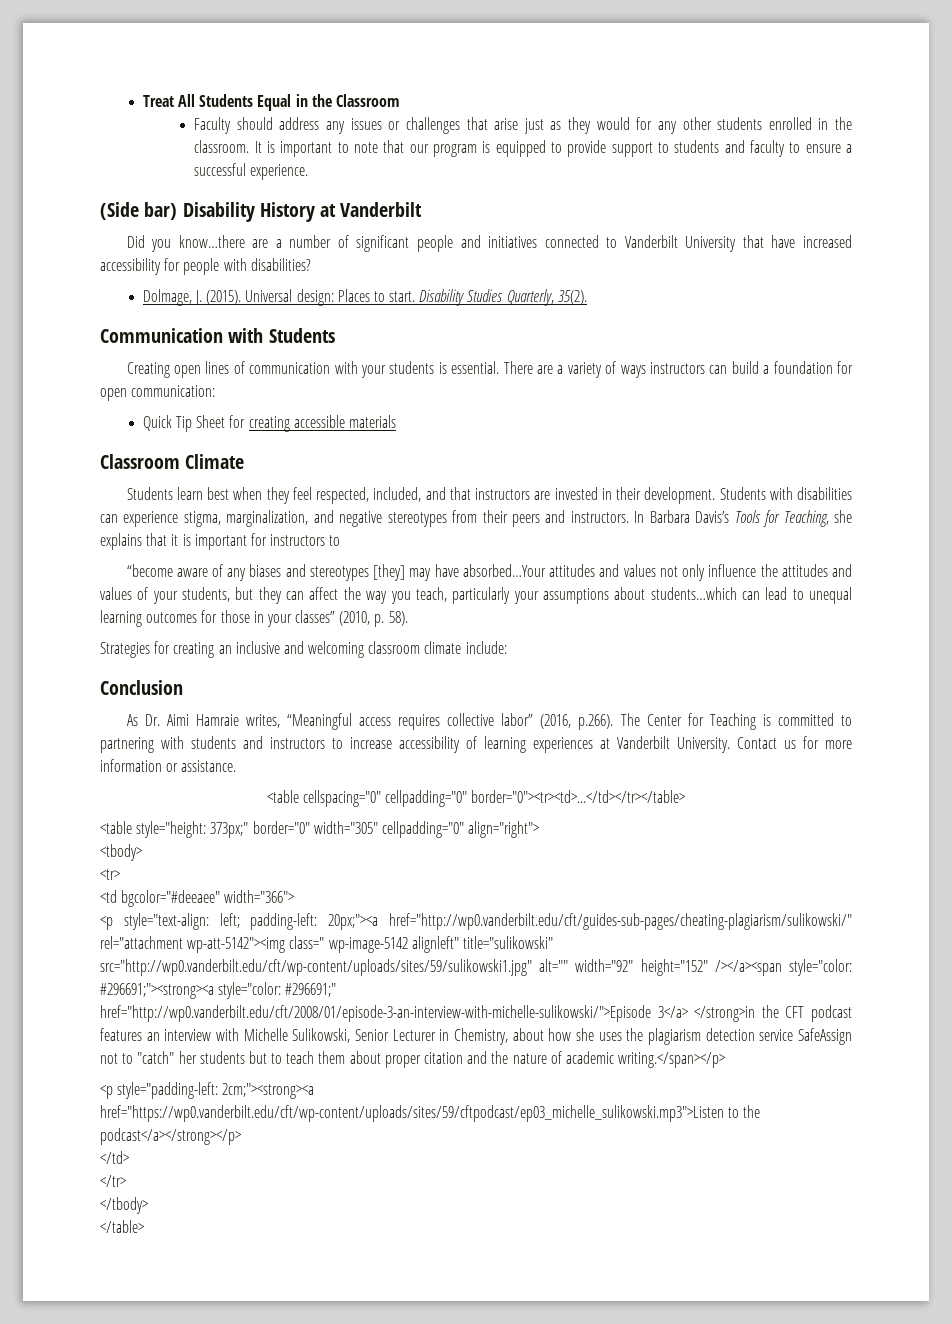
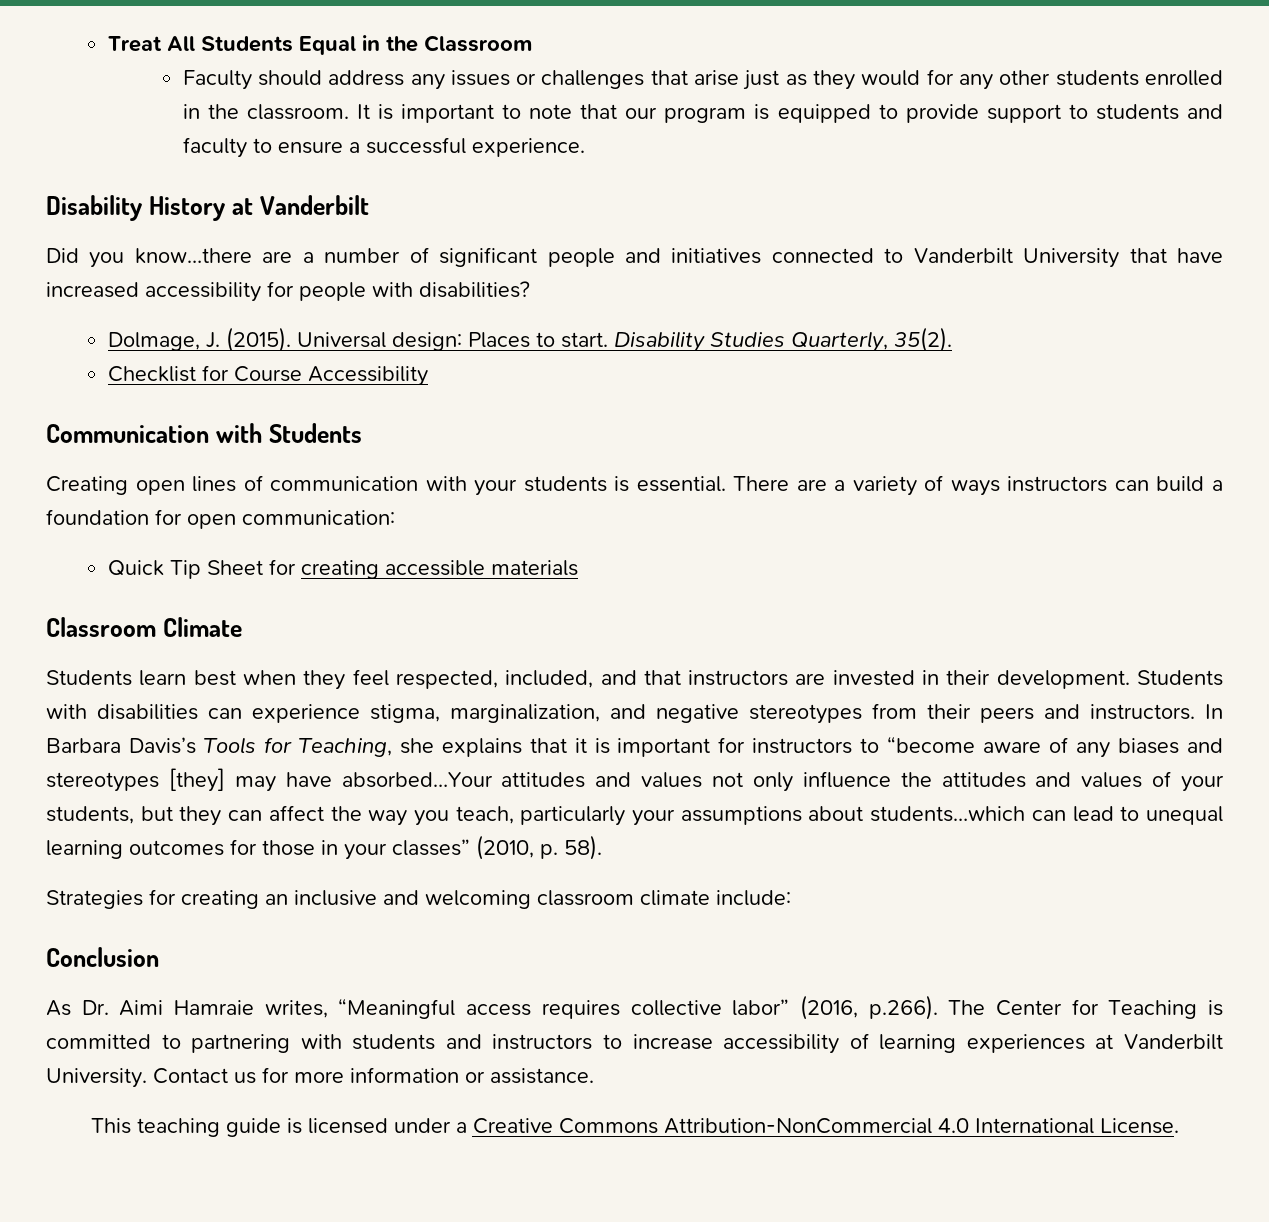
[100,202,178,220] (Side bar) -> (585, 147) none
(587, 297) none -> [107,365,428,386] // Checklist for Course Accessibility
(341, 540) // -> (880, 745) none
[266,790,686,807] [100,821,540,838] [100,844,142,861] [100,869,120,880] [100,890,295,907] [100,913,852,930] [100,936,553,953] [100,959,853,976] [100,982,337,999] [100,1005,853,1022] [100,1028,852,1045] [100,1051,726,1068] [100,1082,315,1099] [100,1105,761,1122] [100,1128,241,1145] [100,1151,129,1164] [100,1175,126,1187] [100,1197,148,1214] [100,1220,144,1233] <table cellspacing="0" cellpadding="0" border="0"><tr><td>...</td></tr></table> // <table style="height: 373px;" border="0" width="305" cellpadding="0" align="right"> // <tbody> // <tr> // <td bgcolor="#deeaee" width="366"> // <p style="text-align: left; padding-left: 20px;"><a href="http://wp0.vanderbilt.edu/cft/guides-sub-pages/cheating-plagiarism/sulikowski/" rel="attachment wp-att-5142"><img class=" wp-image-5142 alignleft" title="sulikowski" src="http://wp0.vanderbilt.edu/cft/wp-content/uploads/sites/59/sulikowski1.jpg" alt="" width="92" height="152" /></a><span style="color: #296691;"><strong><a style="color: #296691;" href="http://wp0.vanderbilt.edu/cft/2008/01/episode-3-an-interview-with-michelle-sulikowski/">Episode 3</a> </strong>in the CFT podcast features an interview with Michelle Sulikowski, Senior Lecturer in Chemistry, about how she uses the plagiarism detection service SafeAssign not to "catch" her students but to teach them about proper citation and the nature of academic writing.</span></p> // <p style="padding-left: 2cm;"><strong><a href="https://wp0.vanderbilt.edu/cft/wp-content/uploads/sites/59/cftpodcast/ep03_michelle_sulikowski.mp3">Listen to the podcast</a></strong></p> // </td> // </tr> // </tbody> // </table> -> [90,1118,1179,1137] This teaching guide is licensed under a Creative Commons Attribution-NonCommercial 4.0 International License.

